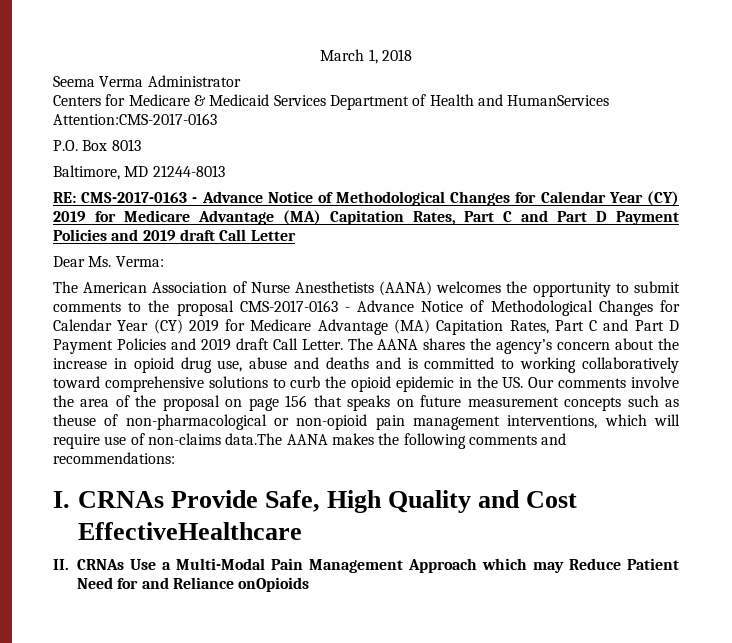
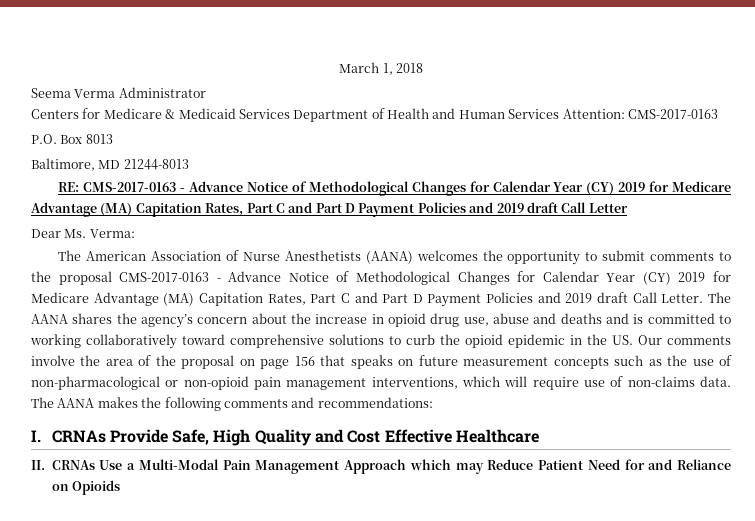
[507,95,610,106] [53,113,217,125] HumanServices Attention:CMS-2017-0163 -> [458,109,718,119] Human Services Attention: CMS-2017-0163
[53,414,96,426] theuse -> [667,355,714,366] the use
[225,433,283,445] data.The -> [700,376,732,387] [31,397,54,408] data. The
[78,522,302,540] EffectiveHealthcare -> [384,429,540,443] Effective Healthcare
[238,577,310,592] onOpioids -> [51,480,120,495] on Opioids

